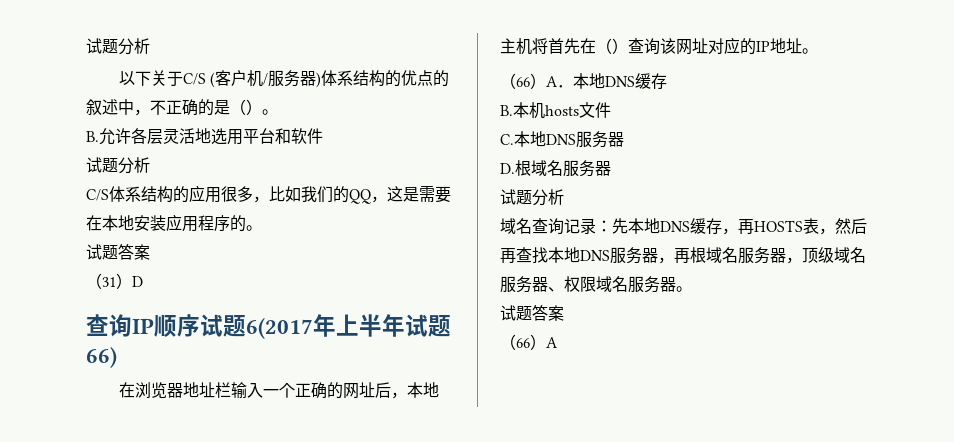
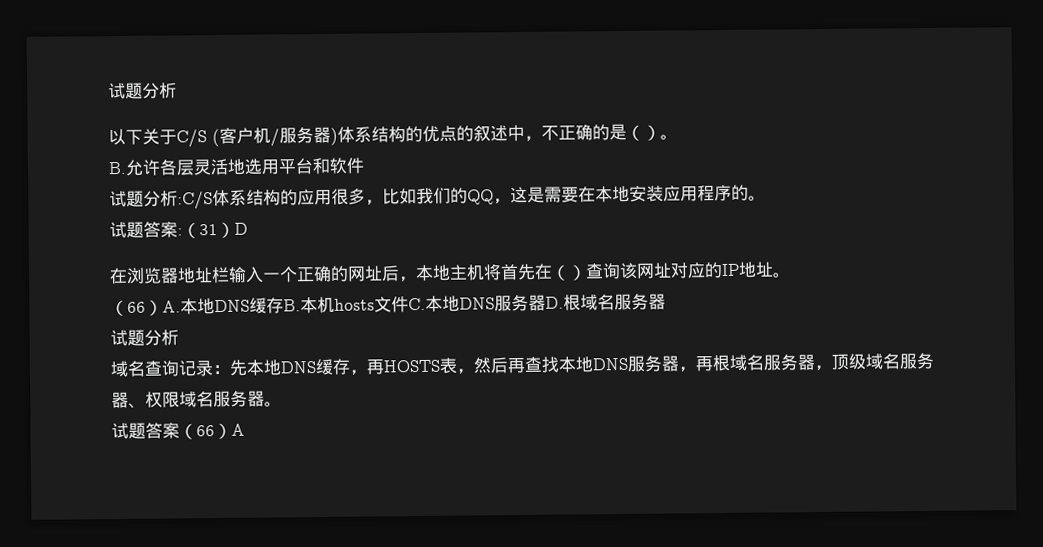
[86,189,109,201] // C/S -> [177,191,213,210] :C/S
(150, 252) // -> [177,228,183,236] :
[86,314,451,339] [86,347,117,368] // 查询IP顺序试题6(2017年上半年试题66) -> (248, 228) none
[546,73,667,89] A．本地DNS缓存 // -> [162,297,284,315] A.本地DNS缓存
(611, 110) // -> (409, 304) none
(624, 139) // -> (546, 302) none
(564, 313) // -> (180, 430) none

